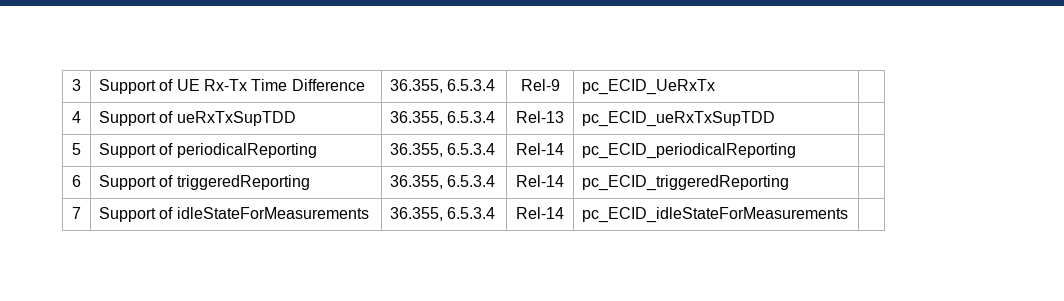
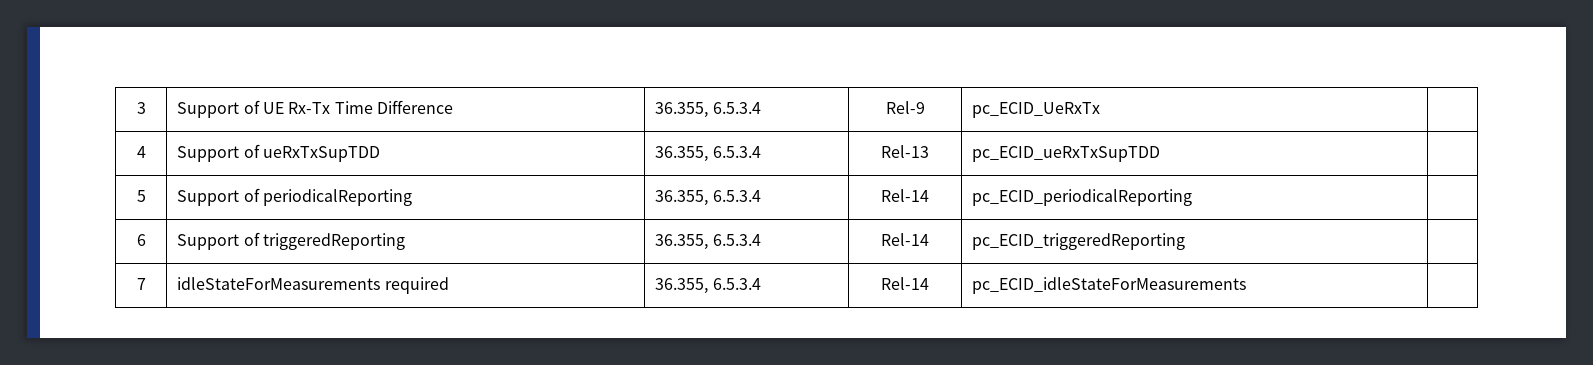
[99,207,174,222] Support of -> (146, 284) none
(369, 213) none -> [384,277,449,294] required

